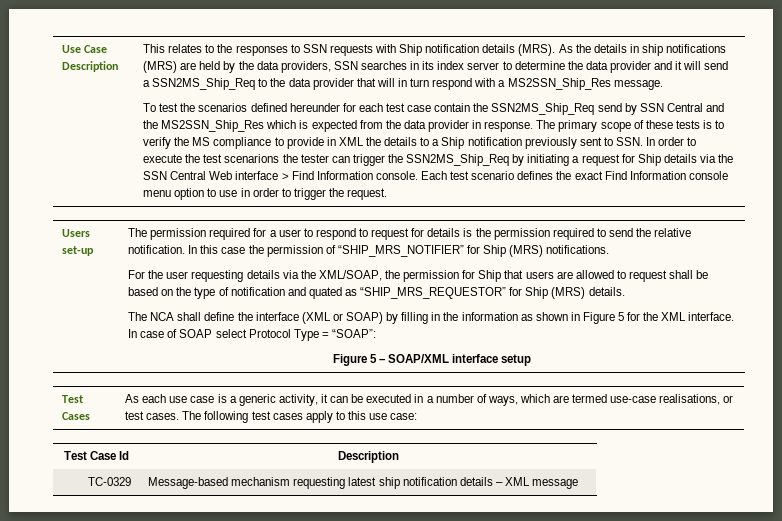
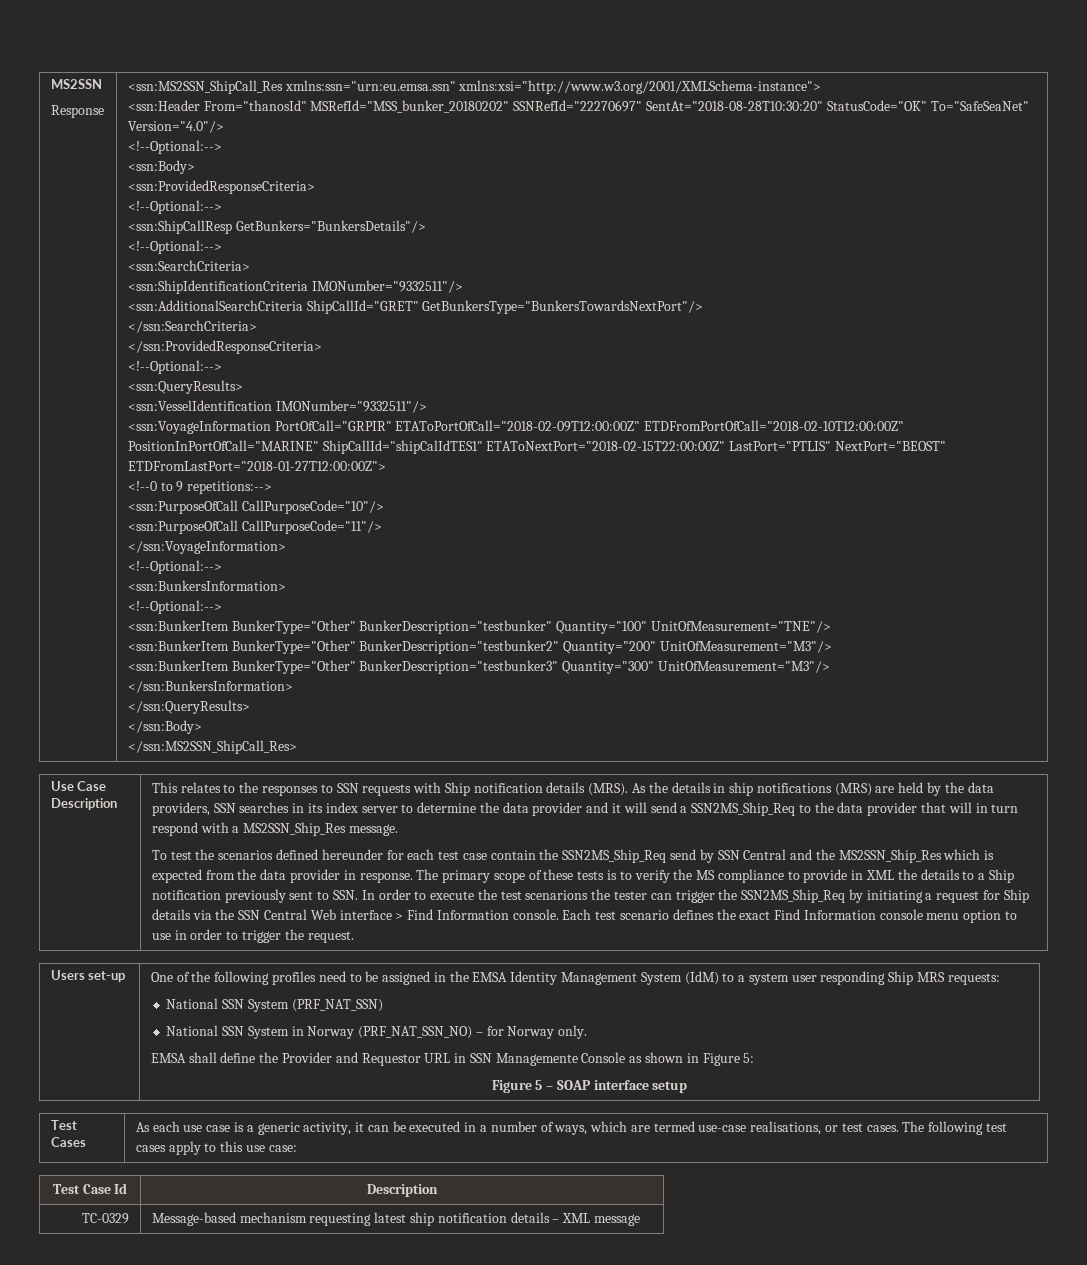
(62, 49) none -> [50,79,102,89] [50,105,104,118] [127,80,822,94] [127,100,1029,113] [127,121,224,133] [127,140,222,154] [127,160,195,174] [127,180,315,194] [127,200,222,214] [127,220,426,234] [127,240,222,254] [127,260,250,271] [127,280,463,294] [127,300,704,314] [127,320,257,333] [127,340,322,354] [127,360,222,374] [127,380,243,394] [127,400,427,413] [127,420,905,434] [127,440,946,454] [127,461,386,471] [127,481,273,494] [127,500,384,514] [127,520,382,534] [127,541,286,554] [127,560,222,574] [127,580,286,591] [127,600,222,614] [127,620,831,634] [127,640,832,654] [127,660,830,674] [127,680,293,693] [127,700,250,714] [127,720,202,734] [127,740,297,754] MS2SSN // Response | <ssn:MS2SSN_ShipCall_Res xmlns:ssn="urn:eu.emsa.ssn" xmlns:xsi="http://www.w3.org/2001/XMLSchema-instance"> // <ssn:Header From="thanosId" MSRefId="MSS_bunker_20180202" SSNRefId="22270697" SentAt="2018-08-28T10:30:20" StatusCode="OK" To="SafeSeaNet" Version="4.0"/> // <!--Optional:--> // <ssn:Body> // <ssn:ProvidedResponseCriteria> // <!--Optional:--> // <ssn:ShipCallResp GetBunkers="BunkersDetails"/> // <!--Optional:--> // <ssn:SearchCriteria> // <ssn:ShipIdentificationCriteria IMONumber="9332511"/> // <ssn:AdditionalSearchCriteria ShipCallId="GRET" GetBunkersType="BunkersTowardsNextPort"/> // </ssn:SearchCriteria> // </ssn:ProvidedResponseCriteria> // <!--Optional:--> // <ssn:QueryResults> // <ssn:VesselIdentification IMONumber="9332511"/> // <ssn:VoyageInformation PortOfCall="GRPIR" ETAToPortOfCall="2018-02-09T12:00:00Z" ETDFromPortOfCall="2018-02-10T12:00:00Z" PositionInPortOfCall="MARINE" ShipCallId="shipCalIdTES1" ETAToNextPort="2018-02-15T22:00:00Z" LastPort="PTLIS" NextPort="BEOST" ETDFromLastPort="2018-01-27T12:00:00Z"> // <!--0 to 9 repetitions:--> // <ssn:PurposeOfCall CallPurposeCode="10"/> // <ssn:PurposeOfCall CallPurposeCode="11"/> // </ssn:VoyageInformation> // <!--Optional:--> // <ssn:BunkersInformation> // <!--Optional:--> // <ssn:BunkerItem BunkerType="Other" BunkerDescription="testbunker" Quantity="100" UnitOfMeasurement="TNE"/> // <ssn:BunkerItem BunkerType="Other" BunkerDescription="testbunker2" Quantity="200" UnitOfMeasurement="M3"/> // <ssn:BunkerItem BunkerType="Other" BunkerDescription="testbunker3" Quantity="300" UnitOfMeasurement="M3"/> // </ssn:BunkersInformation> // </ssn:QueryResults> // </ssn:Body> // </ssn:MS2SSN_ShipCall_Res> //
[128,228,692,240] [128,245,610,257] [128,270,709,282] [128,287,625,299] [128,312,735,324] [128,329,376,341] The permission required for a user to respond to request for details is the permission required to send the relative notification. In this case the permission of “SHIP_MRS_NOTIFIER” for Ship (MRS) notifications. // For the user requesting details via the XML/SOAP, the permission for Ship that users are allowed to request shall be based on the type of notification and quated as “SHIP_MRS_REQUESTOR” for Ship (MRS) details. // The NCA shall define the interface (XML or SOAP) by filling in the information as shown in Figure 5 for the XML interface. In case of SOAP select Protocol Type = “SOAP”: -> [150,971,1000,985] [166,998,383,1012] [166,1025,588,1039] [150,1052,755,1066] One of the following profiles need to be assigned in the EMSA Identity Management System (IdM) to a system user responding Ship MRS requests: // National SSN System (PRF_NAT_SSN) // National SSN System in Norway (PRF_NAT_SSN_NO) – for Norway only. // EMSA shall define the Provider and Requestor URL in SSN Managemente Console as shown in Figure 5:
[388,354,450,363] SOAP/XML -> [556,1080,591,1090] SOAP

